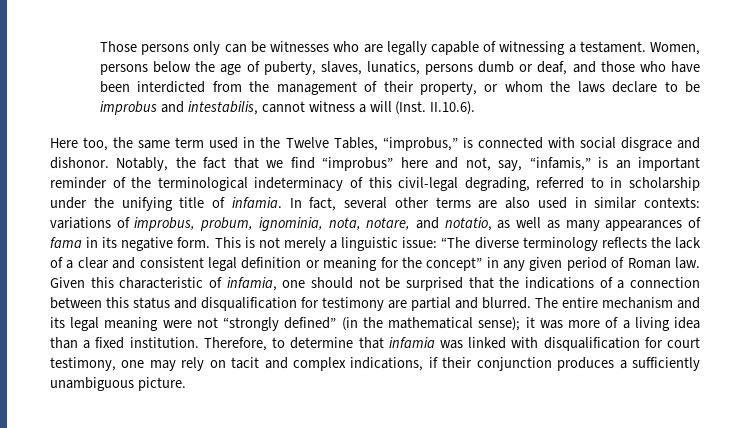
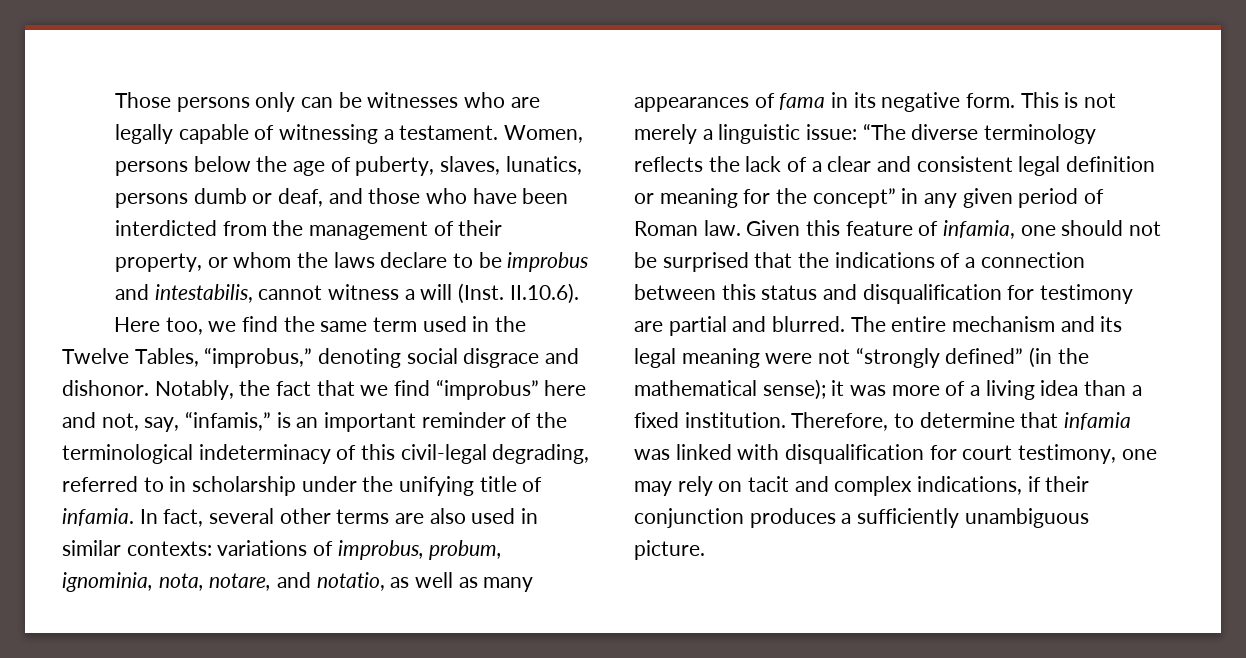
(109, 144) none -> [208,316,278,332] we find
[462,137,575,149] is connected with -> [318,348,402,368] denoting
[119,277,204,289] characteristic -> [845,221,913,236] feature

